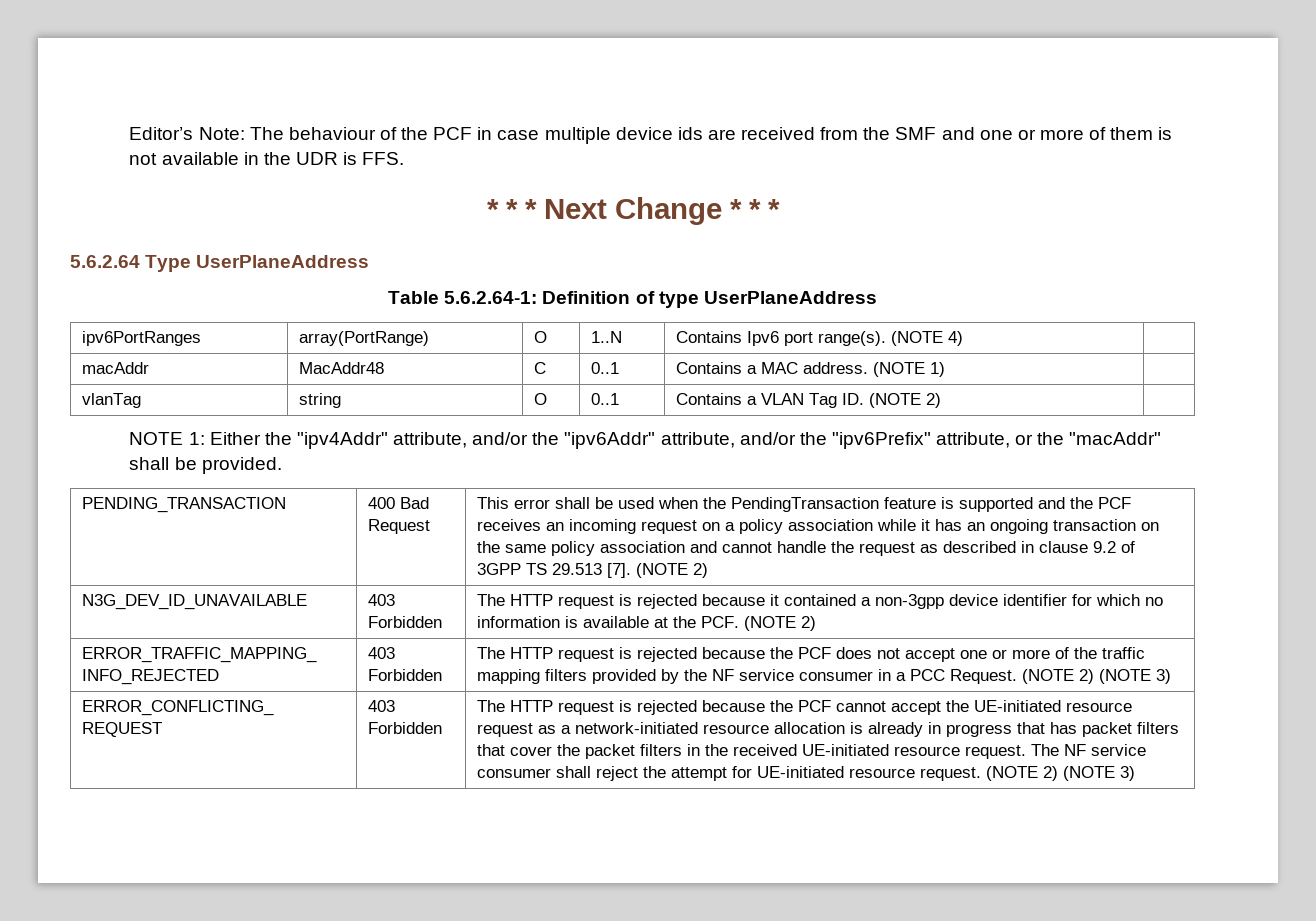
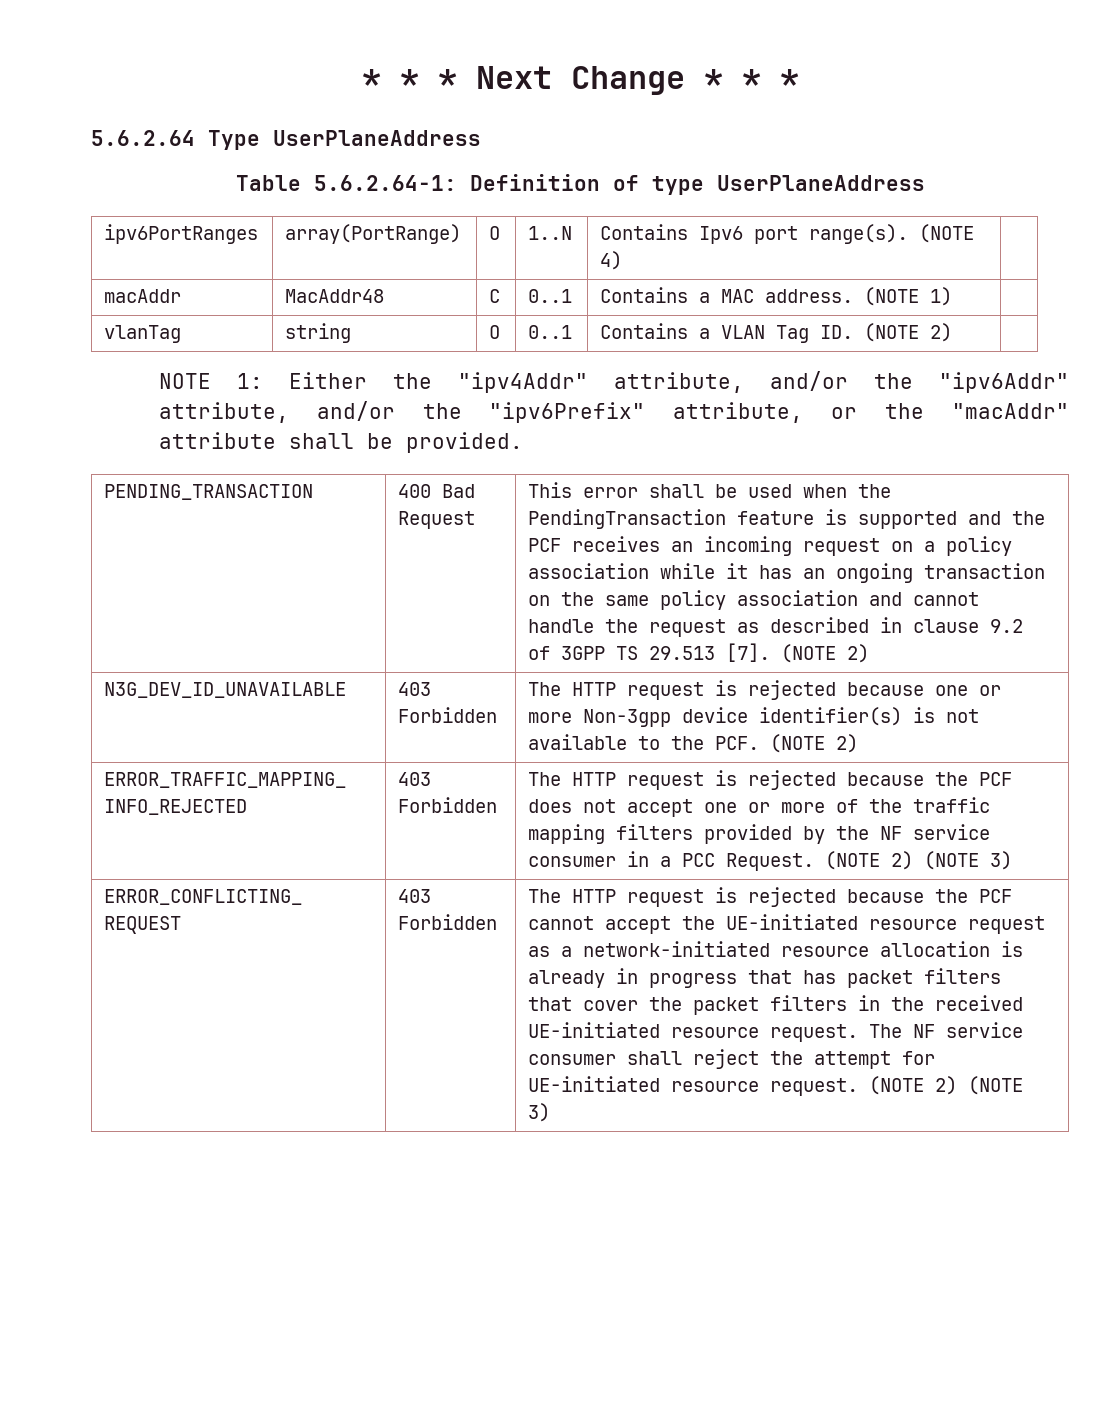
[129,127,1173,144] [129,152,405,165] Editor’s Note: The behaviour of the PCF in case multiple device ids are received from the SMF and one or more of them is not available in the UDR is FFS. // -> (361, 79) none
(1162, 438) none -> [158,432,276,449] attribute
[770,594,1164,609] [477,616,669,628] it contained a non-3gpp device identifier for which no information is available at -> [935,685,1002,696] [528,707,980,727] [528,734,661,750] one or more Non-3gpp device identifier(s) is not available to

